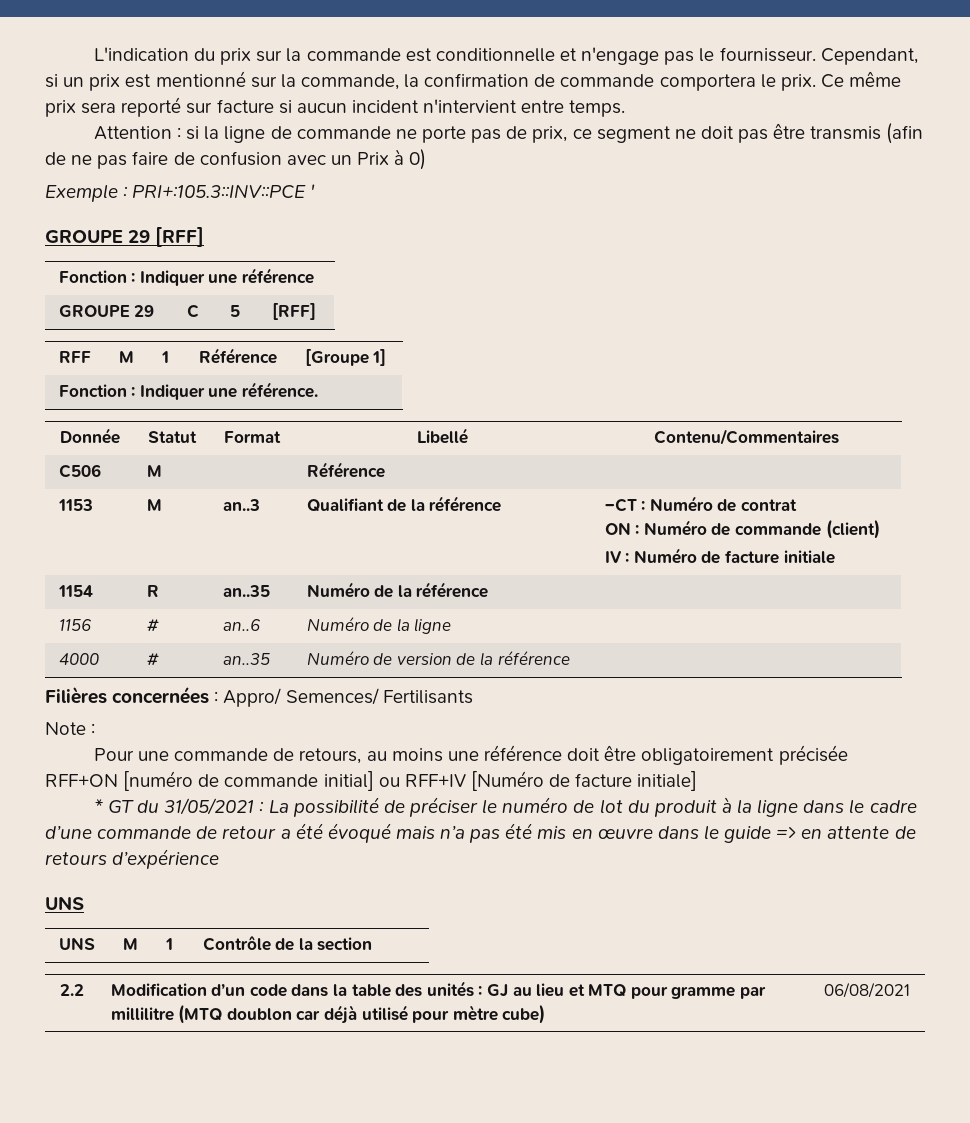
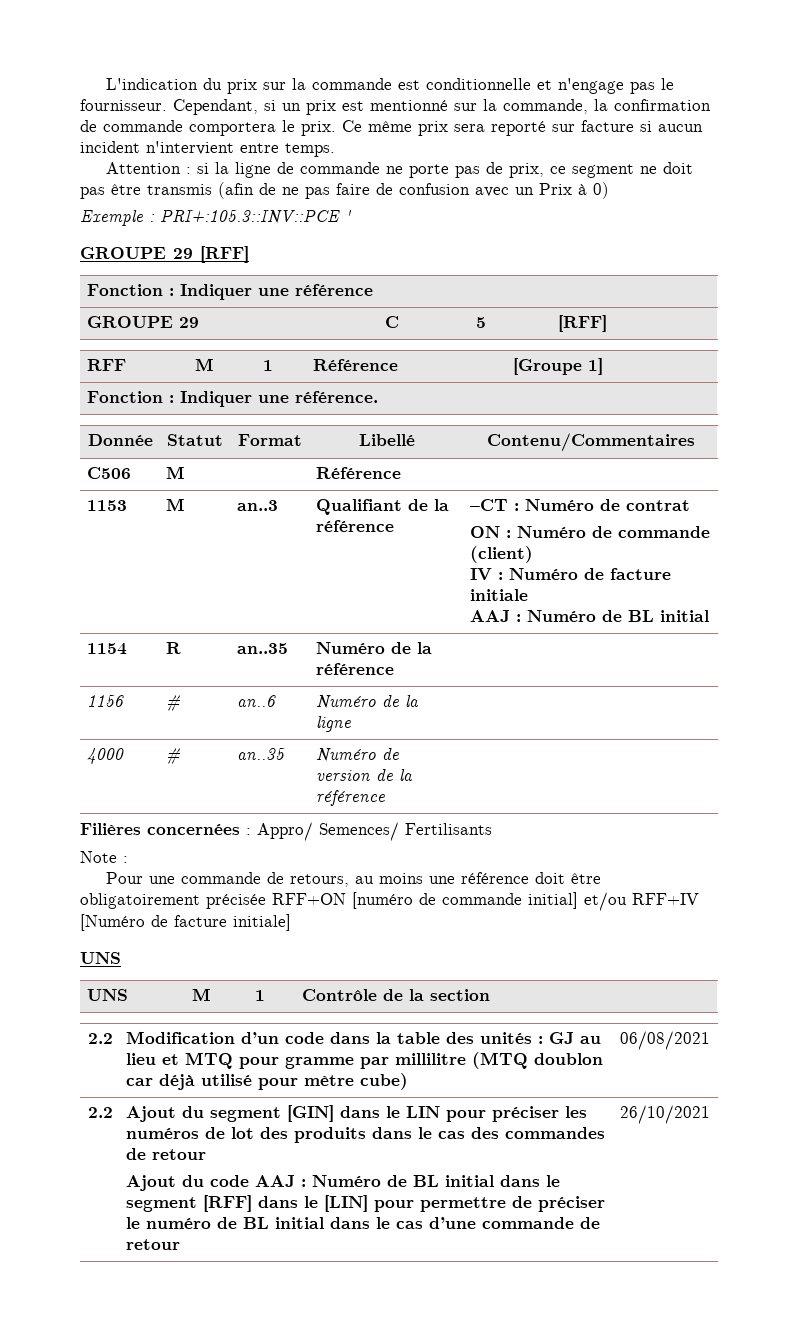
(835, 557) none -> [469,610,709,622] // AAJ : Numéro de BL initial
[378,777,400,787] ou -> [584,892,627,911] et/ou
[93,797,917,817] [45,823,916,843] [45,849,220,869] // * GT du 31/05/2021 : La possibilité de préciser le numéro de lot du produit à la ligne dans le cadre d’une commande de retour a été évoqué mais n’a pas été mis en œuvre dans le guide => en attente de retours d’expérience -> (291, 922) none
(910, 990) none -> [87,1107,113,1118] [125,1105,587,1122] [125,1127,605,1143] [125,1148,206,1160] [125,1175,560,1191] [125,1195,605,1212] [125,1217,600,1229] [125,1239,180,1250] [620,1105,710,1124] // 2.2 | Ajout du segment [GIN] dans le LIN pour préciser les numéros de lot des produits dans le cas des commandes de retour // Ajout du code AAJ : Numéro de BL initial dans le segment [RFF] dans le [LIN] pour permettre de préciser le numéro de BL initial dans le cas d’une commande de retour | 26/10/2021

